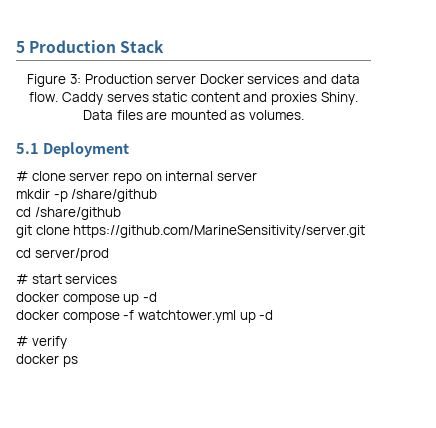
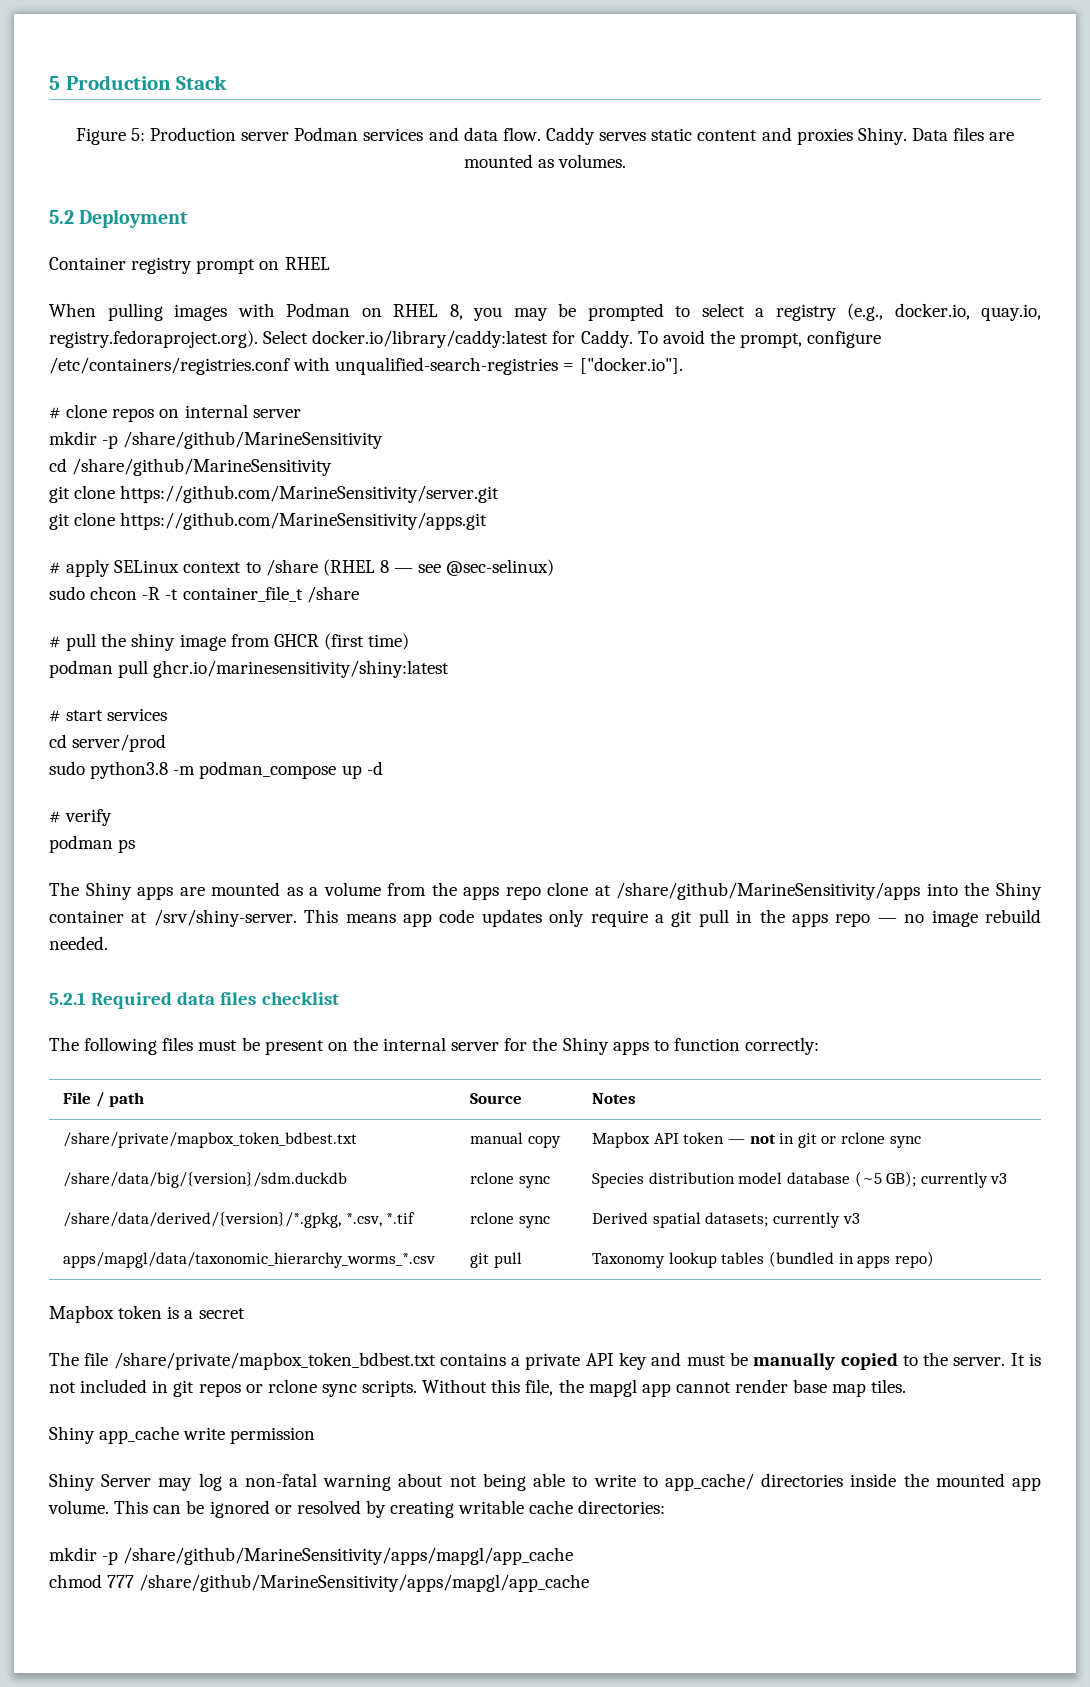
[69,74,81,84] 3: -> [130,128,145,141] 5:
[199,74,244,84] Docker -> [294,127,359,141] Podman
[16,143,39,154] 5.1 -> [49,210,74,224] 5.2
(129, 149) none -> [49,257,330,274] [49,303,1041,321] [49,330,882,348] [49,357,683,375] // Container registry prompt on RHEL // When pulling images with Podman on RHEL 8, you may be prompted to select a registry (e.g., docker.io, quay.io, registry.fedoraproject.org). Select docker.io/library/caddy:latest for Caddy. To avoid the prompt, configure /etc/containers/registries.conf with unqualified-search-registries = ["docker.io"].
[69,172,142,184] server repo -> [112,408,155,422] repos
[71,189,158,202] [16,207,121,220] /share/github // cd /share/github -> [123,431,384,449] [49,458,333,476] /share/github/MarineSensitivity // cd /share/github/MarineSensitivity
[16,248,109,261] [16,274,118,284] [16,292,157,305] [16,310,236,323] cd server/prod // # start services // docker compose up -d // docker compose -f watchtower.yml -> [49,512,488,530] [49,559,555,577] [49,586,359,603] [49,633,410,651] [49,660,450,678] [49,708,168,722] [49,734,167,752] [49,761,337,779] git clone https://github.com/MarineSensitivity/apps.git // # apply SELinux context to /share (RHEL 8 — see @sec-selinux) // sudo chcon -R -t container_file_t /share // # pull the shiny image from GHCR (first time) // podman pull ghcr.io/marinesensitivity/shiny:latest // # start services // cd server/prod // sudo python3.8 -m podman_compose
[16,354,59,364] docker -> [49,835,113,853] podman
(78, 361) none -> [49,882,1042,900] [49,909,1041,927] [49,936,108,950] [49,992,339,1009] [49,1037,820,1055] [63,1092,145,1107] [470,1093,523,1104] [592,1093,637,1104] [63,1132,358,1148] [470,1132,561,1148] [592,1132,921,1148] [63,1172,348,1188] [470,1172,550,1188] [592,1171,1008,1188] [63,1212,416,1228] [470,1212,550,1228] [592,1212,860,1228] [63,1252,437,1268] [470,1252,522,1268] [592,1251,934,1268] [49,1305,245,1323] [49,1352,1041,1370] [49,1379,907,1397] [49,1426,316,1444] [49,1473,1041,1491] [48,1500,666,1518] [49,1547,574,1565] [49,1574,590,1592] // The Shiny apps are mounted as a volume from the apps repo clone at /share/github/MarineSensitivity/apps into the Shiny container at /srv/shiny-server. This means app code updates only require a git pull in the apps repo — no image rebuild needed. // 5.2.1 Required data files checklist // The following files must be present on the internal server for the Shiny apps to function correctly: // File / path | Source | Notes // /share/private/mapbox_token_bdbest.txt | manual copy | Mapbox API token — not in git or rclone sync // /share/data/big/{version}/sdm.duckdb | rclone sync | Species distribution model database (~5 GB); currently v3 // /share/data/derived/{version}/*.gpkg, *.csv, *.tif | rclone sync | Derived spatial datasets; currently v3 // apps/mapgl/data/taxonomic_hierarchy_worms_*.csv | git pull | Taxonomy lookup tables (bundled in apps repo) // Mapbox token is a secret // The file /share/private/mapbox_token_bdbest.txt contains a private API key and must be manually copied to the server. It is not included in git repos or rclone sync scripts. Without this file, the mapgl app cannot render base map tiles. // Shiny app_cache write permission // Shiny Server may log a non-fatal warning about not being able to write to app_cache/ directories inside the mounted app volume. This can be ignored or resolved by creating writable cache directories: // mkdir -p /share/github/MarineSensitivity/apps/mapgl/app_cache // chmod 777 /share/github/MarineSensitivity/apps/mapgl/app_cache

